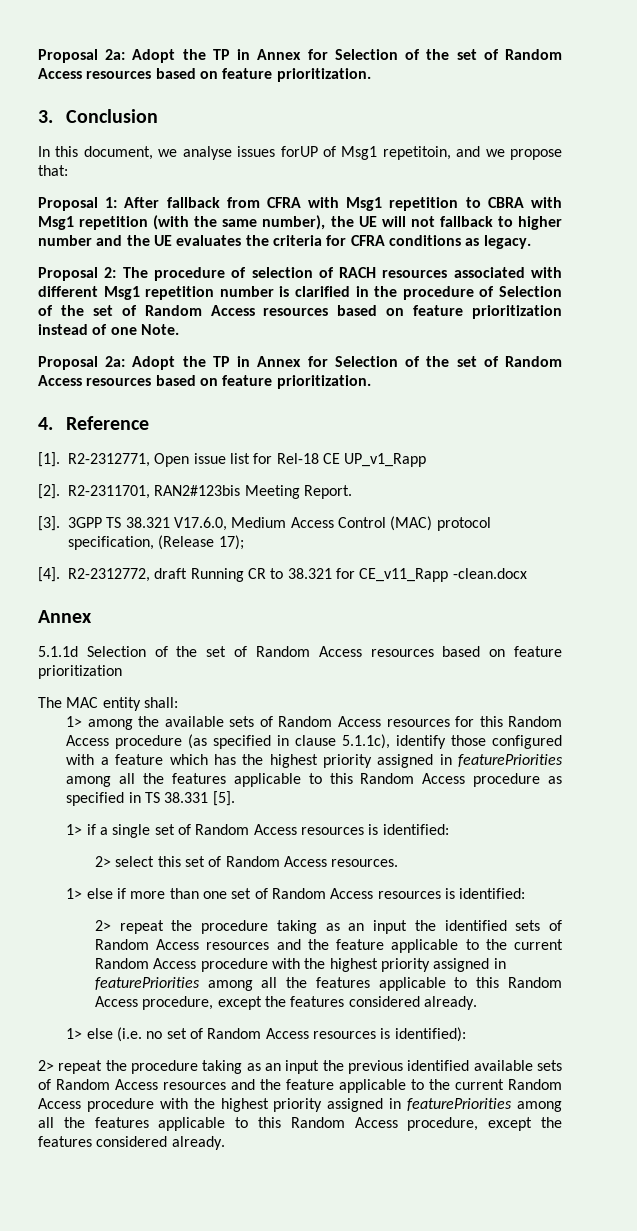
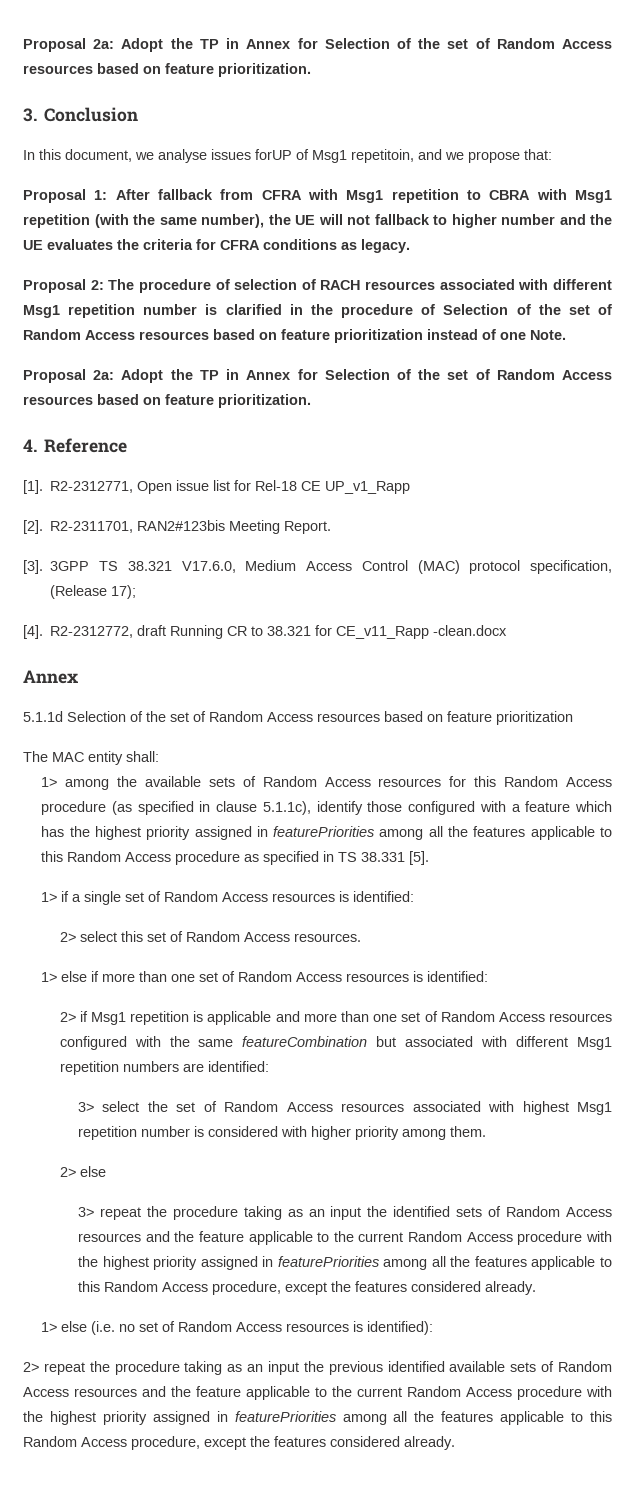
(111, 925) none -> [79,1011,613,1025] [59,1036,612,1050] [59,1061,269,1075] [77,1101,613,1115] [77,1126,486,1140] [59,1166,106,1177] [77,1207,94,1217] if Msg1 repetition is applicable and more than one set of Random Access resources configured with the same featureCombination but associated with different Msg1 repetition numbers are identified: // 3> select the set of Random Access resources associated with highest Msg1 repetition number is considered with higher priority among them. // 2> else // 3>

